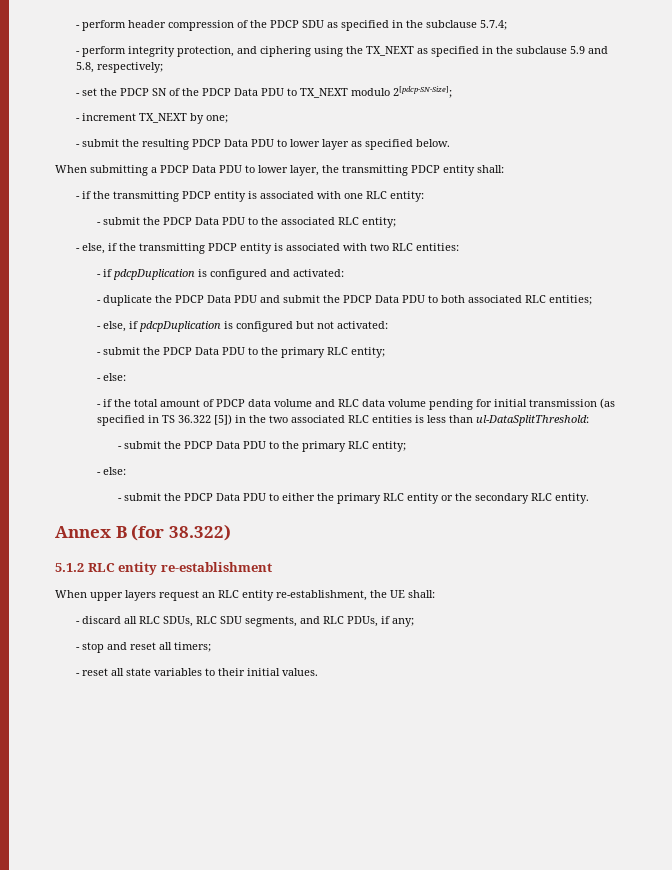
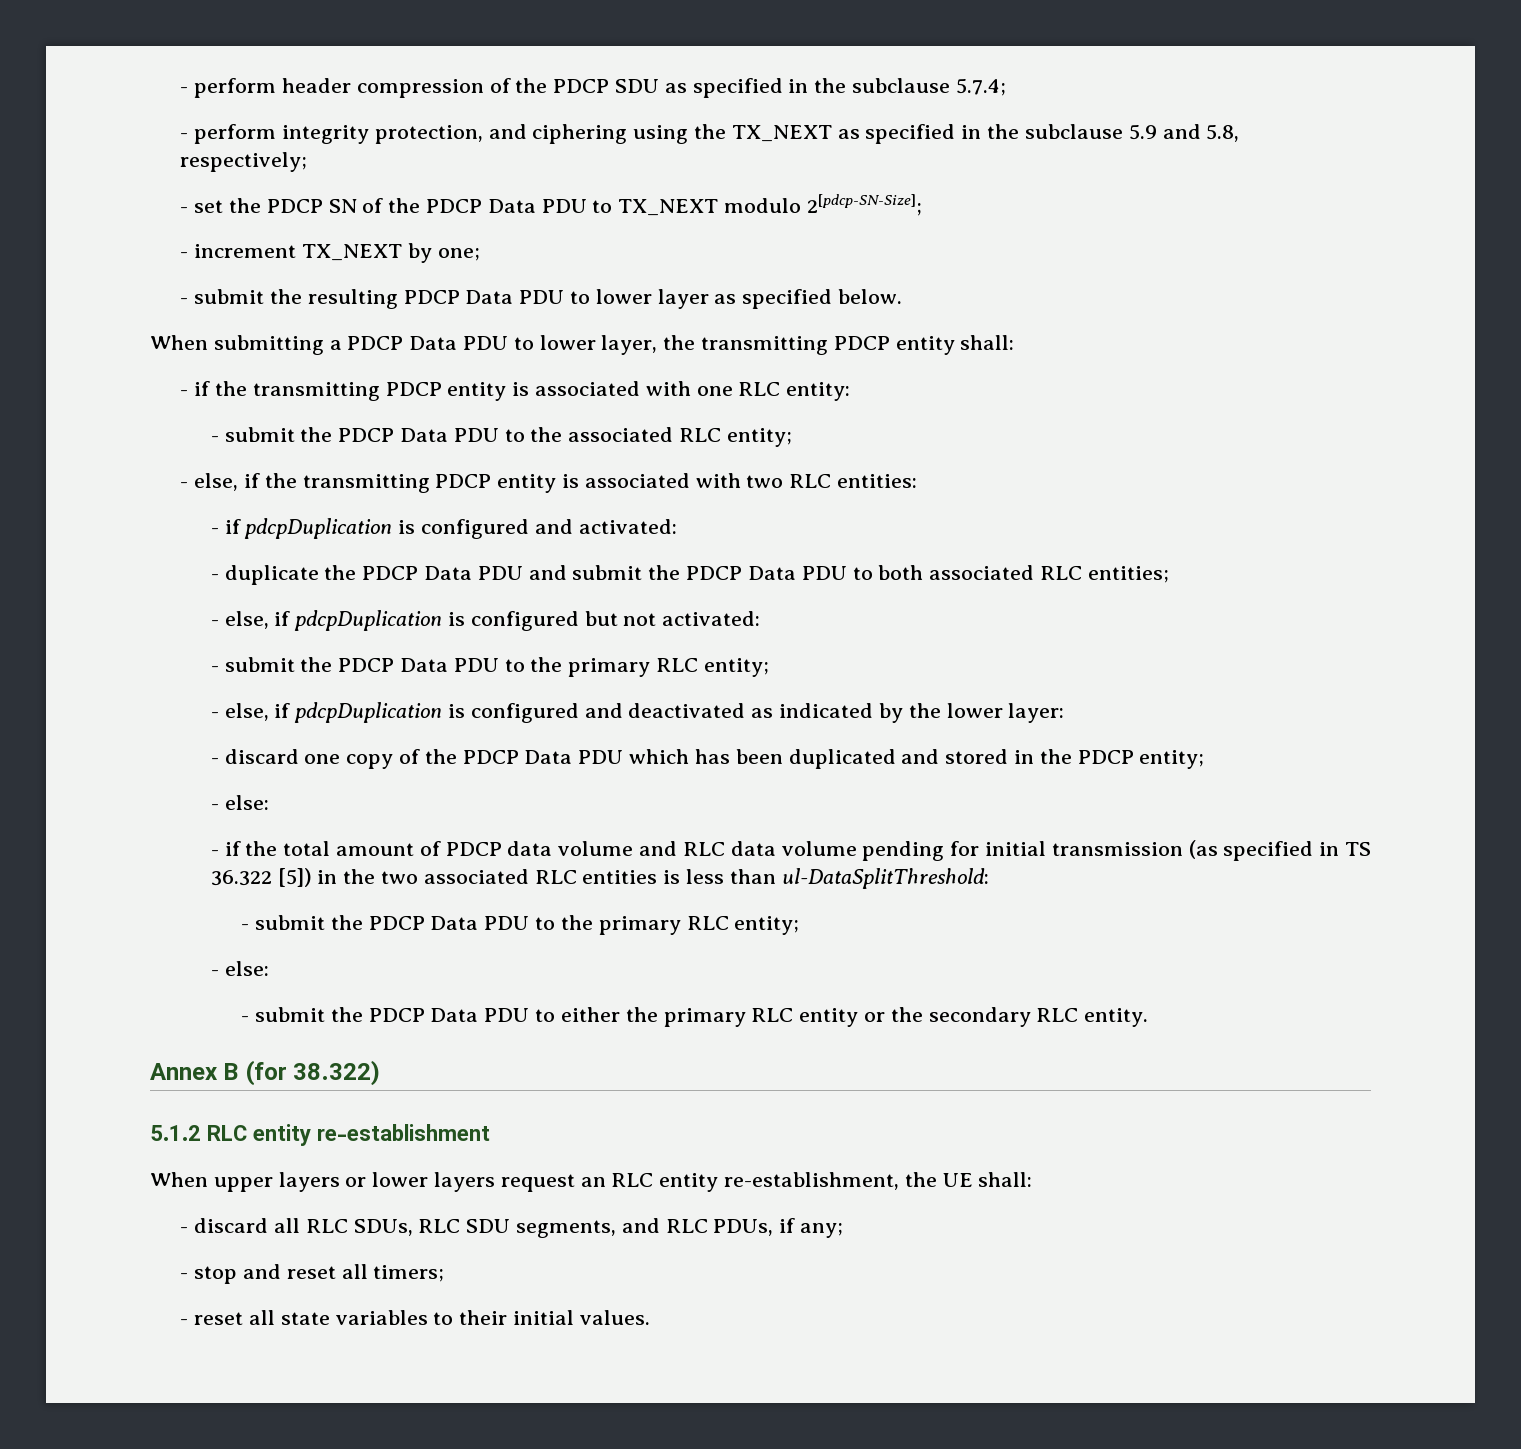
(386, 352) none -> [210,702,1065,723] [210,749,1205,769] // - else, if pdcpDuplication is configured and deactivated as indicated by the lower layer: // - discard one copy of the PDCP Data PDU which has been duplicated and stored in the PDCP entity;
(156, 595) none -> [345,1172,496,1192] or lower layers

